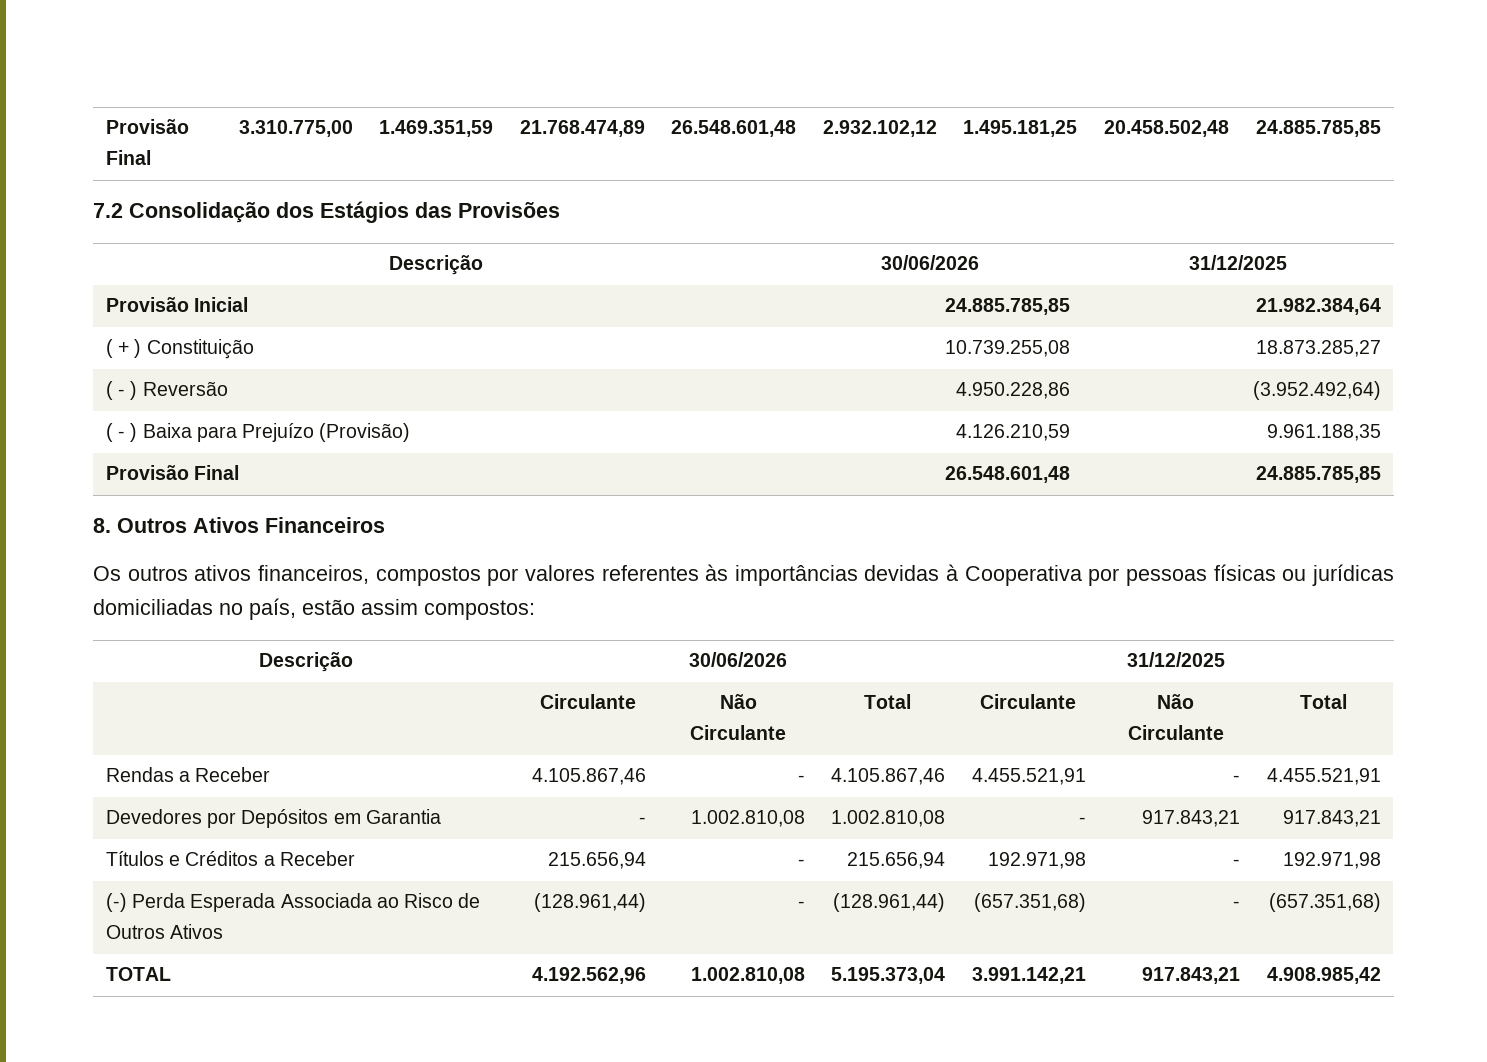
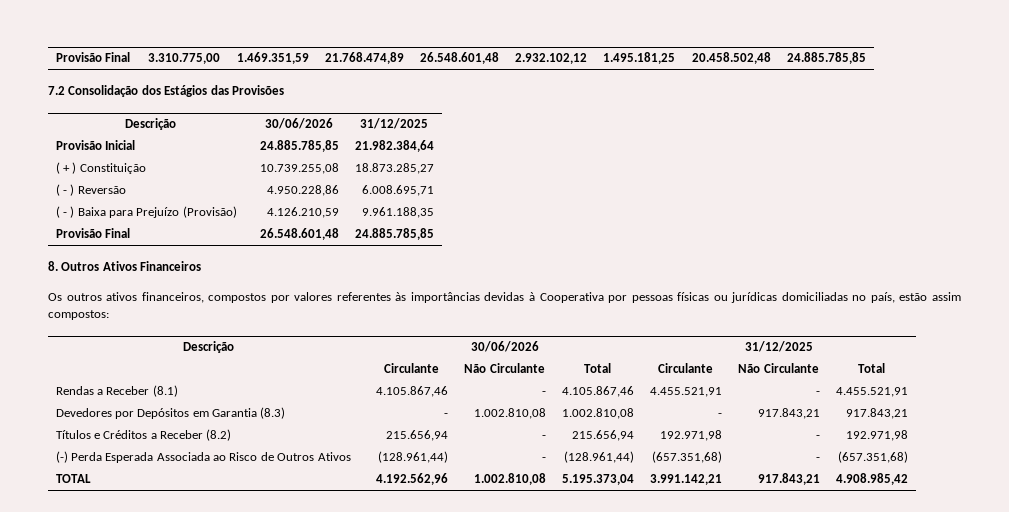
[1253,381,1382,400] (3.952.492,64) -> [362,185,435,196] 6.008.695,71
(271, 774) none -> [152,385,178,397] (8.1)
(441, 816) none -> [260,407,286,419] (8.3)
(355, 858) none -> [206,429,232,441] (8.2)

